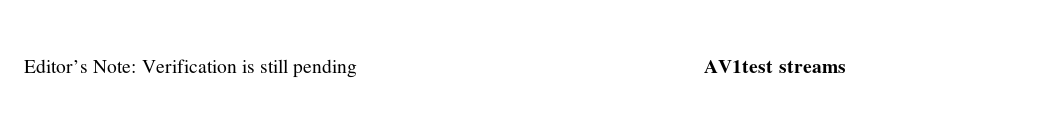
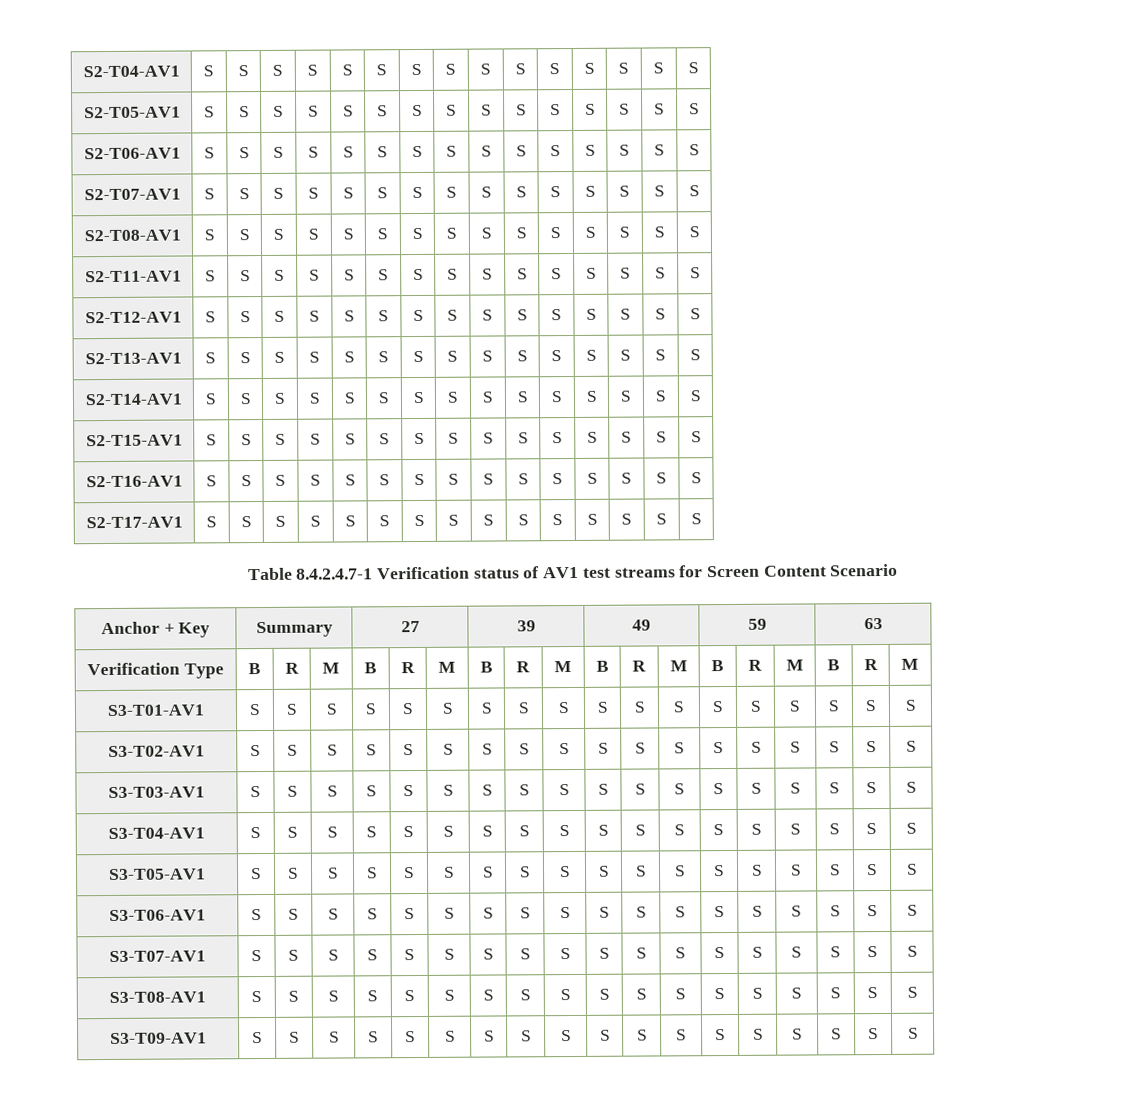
[24,59,358,78] [704,60,846,73] Editor’s Note: Verification is still pending // AV1test streams -> [82,65,180,78] [203,65,214,77] [237,65,249,77] [272,64,283,76] [307,64,318,76] [341,64,353,76] [376,64,387,76] [410,63,422,76] [445,63,456,75] [480,63,491,75] [514,63,526,75] [549,63,560,75] [583,62,595,74] [618,62,629,74] [653,62,664,74] [687,62,699,74] [83,106,181,119] [204,106,215,118] [238,106,250,118] [273,105,284,117] [308,105,319,117] [342,105,354,117] [377,105,388,117] [411,104,423,117] [446,104,457,116] [481,104,492,116] [515,104,527,116] [550,104,561,116] [584,103,596,115] [619,103,630,115] [654,103,665,115] [688,103,700,115] [83,147,181,160] [204,147,215,159] [238,147,250,159] [273,146,284,158] [308,146,319,158] [342,146,354,158] [377,146,388,158] [411,145,423,158] [446,145,457,157] [481,145,492,157] [515,145,527,157] [550,145,561,157] [584,144,596,156] [619,144,630,156] [654,144,665,156] [688,144,700,156] [83,188,181,201] [204,188,215,200] [238,188,250,200] [273,187,284,199] [308,187,319,199] [342,187,354,199] [377,187,388,199] [411,186,423,199] [446,186,457,198] [481,186,492,198] [515,186,527,198] [550,186,561,198] [584,185,596,197] [619,185,630,197] [654,185,665,197] [688,185,700,197] [83,229,181,242] [204,229,215,241] [238,229,250,241] [273,228,284,240] [308,228,319,240] [342,228,354,240] [377,228,388,240] [411,227,423,240] [446,227,457,239] [481,227,492,239] [515,227,527,239] [550,227,561,239] [584,226,596,238] [619,226,630,238] [654,226,665,238] [688,226,700,238] [84,270,182,283] [205,270,216,282] [239,270,251,282] [274,269,285,281] [309,269,320,281] [343,269,355,281] [378,269,389,281] [412,268,424,281] [447,268,458,280] [482,268,493,280] [516,268,528,280] [551,268,562,280] [585,267,597,279] [620,267,631,279] [655,267,666,279] [689,267,701,279] [84,311,182,324] [205,311,216,323] [239,311,251,323] [274,310,285,322] [309,310,320,322] [343,310,355,322] [378,310,389,322] [412,309,424,322] [447,309,458,321] [482,309,493,321] [516,309,528,321] [551,309,562,321] [585,308,597,320] [620,308,631,320] [655,308,666,320] [689,308,701,320] [84,352,182,365] [205,352,216,364] [239,352,251,364] [274,351,285,363] [309,351,320,363] [343,351,355,363] [378,351,389,363] [412,350,424,363] [447,350,458,362] [482,350,493,362] [516,350,528,362] [551,350,562,362] [585,349,597,361] [620,349,631,361] [655,349,666,361] [689,349,701,361] [84,393,183,406] [205,393,217,405] [239,393,251,405] [274,392,285,404] [309,392,320,404] [343,392,355,404] [378,392,389,404] [412,391,424,404] [447,391,458,403] [482,391,493,403] [516,391,528,403] [551,391,562,403] [585,390,597,402] [620,390,631,402] [655,390,666,402] [689,390,701,402] [85,434,183,447] [206,434,217,446] [240,434,252,446] [275,433,286,445] [310,433,321,445] [344,433,356,445] [379,433,390,445] [413,432,425,445] [448,432,459,444] [483,432,494,444] [517,432,529,444] [552,432,563,444] [586,431,598,443] [621,431,632,443] [656,431,667,443] [690,431,702,443] [85,475,183,488] [206,475,217,487] [240,475,252,487] [275,474,286,486] [310,474,321,486] [344,474,356,486] [379,474,390,486] [413,473,425,486] [448,473,459,485] [483,473,494,485] [517,473,529,485] [552,473,563,485] [586,472,598,484] [621,472,632,484] [656,472,667,484] [690,472,702,484] [85,516,183,529] [206,516,217,528] [240,516,252,528] [275,515,286,527] [310,515,321,527] [344,515,356,527] [379,515,390,527] [413,514,425,527] [448,514,459,526] [483,514,494,526] [517,514,529,526] [552,514,563,526] [586,513,598,525] [621,513,632,525] [656,513,667,525] [690,513,702,525] [247,563,899,581] [100,621,211,638] [255,621,333,638] [400,620,420,633] [516,620,536,632] [632,619,651,631] [747,618,767,630] [863,618,883,630] [87,662,224,679] [248,663,261,675] [284,662,299,674] [322,662,340,674] [364,662,377,674] [400,662,415,674] [438,661,456,673] [479,661,493,673] [516,661,530,673] [554,661,572,673] [595,660,609,672] [632,660,646,672] [669,660,688,672] [711,660,724,672] [748,659,762,671] [785,659,804,671] [827,659,840,671] [863,659,878,671] [901,658,919,670] [107,704,205,717] [249,704,261,716] [286,703,298,715] [325,703,338,715] [365,703,377,715] [402,703,414,715] [441,702,454,714] [480,702,493,714] [517,702,530,714] [557,702,570,714] [596,701,609,713] [633,701,645,713] [673,701,684,713] [712,701,723,713] [749,700,761,712] [789,700,800,712] [828,700,839,712] [865,700,876,712] [904,699,916,711] [108,745,205,758] [250,745,261,757] [287,744,298,756] [326,744,338,756] [366,744,377,756] [403,744,414,756] [442,743,454,755] [481,743,493,755] [518,743,530,755] [558,743,570,755] [597,742,609,754] [634,742,646,754] [674,742,685,754] [713,742,724,754] [750,741,762,753] [790,741,801,753] [829,741,840,753] [866,741,877,753] [905,740,917,752] [108,786,205,799] [250,786,261,798] [287,785,298,797] [326,785,338,797] [366,785,377,797] [403,785,414,797] [442,784,454,796] [481,784,493,796] [518,784,530,796] [558,784,570,796] [597,783,609,795] [634,783,646,795] [674,783,685,795] [713,783,724,795] [750,782,762,794] [790,782,801,794] [829,782,840,794] [866,782,877,794] [905,781,917,793] [108,827,205,840] [250,827,261,839] [287,826,298,838] [326,826,338,838] [366,826,377,838] [403,826,414,838] [442,825,454,837] [481,825,493,837] [518,825,530,837] [558,825,570,837] [597,824,609,836] [634,824,646,836] [674,824,685,836] [713,824,724,836] [750,823,762,835] [790,823,801,835] [829,823,840,835] [866,823,877,835] [905,822,917,834] [108,868,206,880] [250,868,262,880] [287,867,299,879] [326,867,339,879] [366,867,378,879] [403,867,415,879] [442,866,455,878] [481,866,494,878] [518,866,531,878] [558,866,571,878] [597,865,610,877] [634,865,647,877] [674,865,686,877] [713,865,725,877] [750,864,763,876] [790,864,802,876] [829,864,841,876] [866,864,878,876] [905,863,918,875] [109,909,206,921] [251,909,262,921] [288,908,299,920] [327,908,339,920] [367,908,378,920] [404,908,415,920] [443,907,455,919] [482,907,494,919] [519,907,531,919] [559,907,571,919] [598,906,610,918] [635,906,647,918] [675,906,686,918] [714,906,725,918] [751,905,763,917] [791,905,802,917] [830,905,841,917] [867,905,878,917] [906,904,918,916] [109,950,206,962] [251,950,262,962] [288,949,299,961] [327,949,339,961] [367,949,378,961] [404,949,415,961] [443,948,455,960] [482,948,494,960] [519,948,531,960] [559,948,571,960] [598,947,610,959] [635,947,647,959] [675,947,686,959] [714,947,725,959] [751,946,763,958] [791,946,802,958] [830,946,841,958] [867,946,878,958] [906,945,918,957] [109,991,206,1003] [251,991,262,1003] [288,990,299,1002] [327,990,339,1002] [367,990,378,1002] [404,990,415,1002] [443,989,455,1001] [482,989,494,1001] [519,989,531,1001] [559,989,571,1001] [598,988,610,1000] [635,988,647,1000] [675,988,686,1000] [714,988,725,1000] [751,987,763,999] [791,987,802,999] [830,987,841,999] [867,987,878,999] [906,986,918,998] [110,1032,207,1044] [252,1032,263,1044] [289,1031,300,1043] [328,1031,340,1043] [368,1031,379,1043] [405,1031,416,1043] [444,1030,456,1042] [483,1030,495,1042] [520,1030,532,1042] [560,1030,572,1042] [599,1029,611,1041] [636,1029,648,1041] [676,1029,687,1041] [715,1029,726,1041] [752,1028,764,1040] [792,1028,803,1040] [831,1028,842,1040] [868,1028,879,1040] [907,1027,919,1039] S2-T04-AV1 | S | S | S | S | S | S | S | S | S | S | S | S | S | S | S // S2-T05-AV1 | S | S | S | S | S | S | S | S | S | S | S | S | S | S | S // S2-T06-AV1 | S | S | S | S | S | S | S | S | S | S | S | S | S | S | S // S2-T07-AV1 | S | S | S | S | S | S | S | S | S | S | S | S | S | S | S // S2-T08-AV1 | S | S | S | S | S | S | S | S | S | S | S | S | S | S | S // S2-T11-AV1 | S | S | S | S | S | S | S | S | S | S | S | S | S | S | S // S2-T12-AV1 | S | S | S | S | S | S | S | S | S | S | S | S | S | S | S // S2-T13-AV1 | S | S | S | S | S | S | S | S | S | S | S | S | S | S | S // S2-T14-AV1 | S | S | S | S | S | S | S | S | S | S | S | S | S | S | S // S2-T15-AV1 | S | S | S | S | S | S | S | S | S | S | S | S | S | S | S // S2-T16-AV1 | S | S | S | S | S | S | S | S | S | S | S | S | S | S | S // S2-T17-AV1 | S | S | S | S | S | S | S | S | S | S | S | S | S | S | S // Table 8.4.2.4.7-1 Verification status of AV1 test streams for Screen Content Scenario // Anchor + Key | Summary | 27 | 39 | 49 | 59 | 63 // Verification Type | B | R | M | B | R | M | B | R | M | B | R | M | B | R | M | B | R | M // S3-T01-AV1 | S | S | S | S | S | S | S | S | S | S | S | S | S | S | S | S | S | S // S3-T02-AV1 | S | S | S | S | S | S | S | S | S | S | S | S | S | S | S | S | S | S // S3-T03-AV1 | S | S | S | S | S | S | S | S | S | S | S | S | S | S | S | S | S | S // S3-T04-AV1 | S | S | S | S | S | S | S | S | S | S | S | S | S | S | S | S | S | S // S3-T05-AV1 | S | S | S | S | S | S | S | S | S | S | S | S | S | S | S | S | S | S // S3-T06-AV1 | S | S | S | S | S | S | S | S | S | S | S | S | S | S | S | S | S | S // S3-T07-AV1 | S | S | S | S | S | S | S | S | S | S | S | S | S | S | S | S | S | S // S3-T08-AV1 | S | S | S | S | S | S | S | S | S | S | S | S | S | S | S | S | S | S // S3-T09-AV1 | S | S | S | S | S | S | S | S | S | S | S | S | S | S | S | S | S | S

